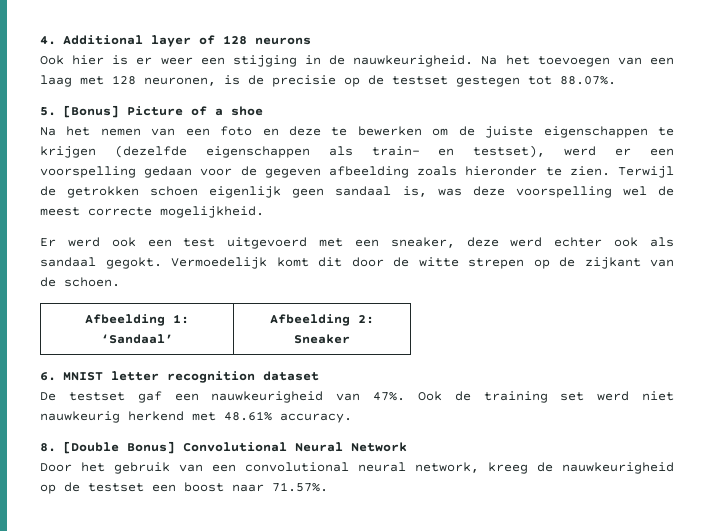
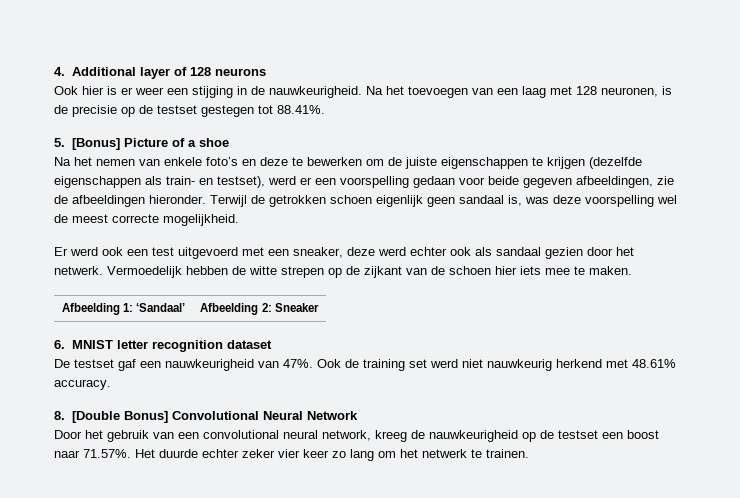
[560,76,616,85] 88.07%. -> [277,105,325,114] 88.41%.
[185,126,253,136] een foto -> [164,157,238,166] enkele foto’s
[240,166,610,178] de gegeven afbeelding zoals hieronder te zien. -> [488,176,674,188] [54,195,206,207] beide gegeven afbeeldingen, zie de afbeeldingen hieronder.
[105,257,384,269] gegokt. Vermoedelijk komt dit door -> [545,247,634,259] [54,266,228,278] gezien door het netwerk. Vermoedelijk hebben
[64,277,120,287] schoen. -> [449,266,632,275] schoen hier iets mee te maken.
(328, 487) none -> [135,449,529,461] Het duurde echter zeker vier keer zo lang om het netwerk te trainen.

